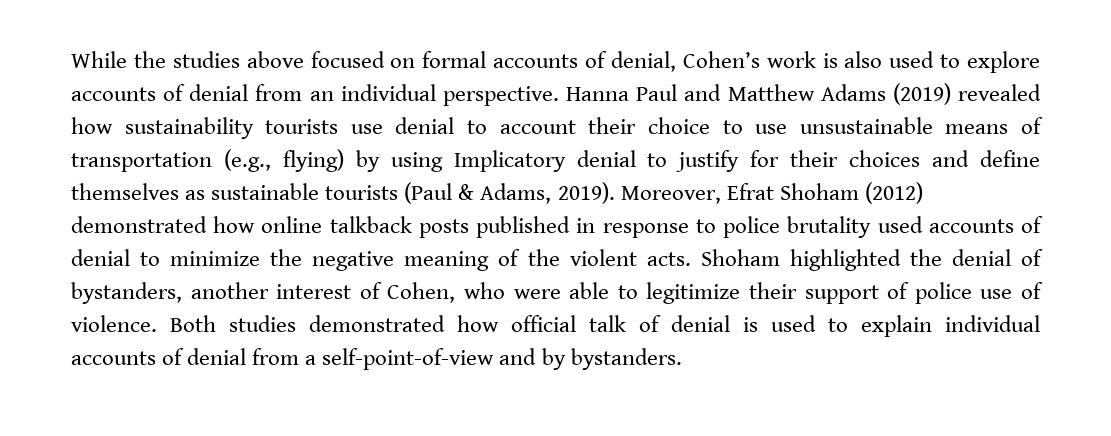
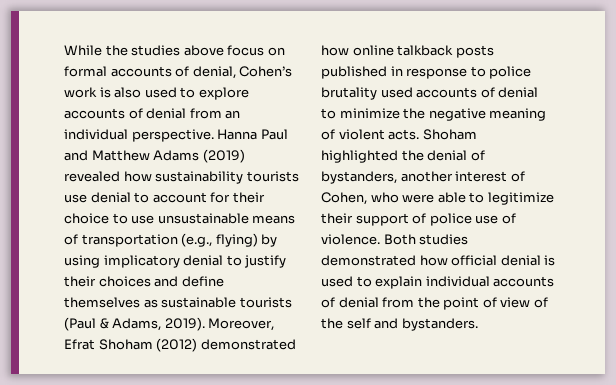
[310,51,385,68] focused -> [227,45,265,56] focus
(576, 127) none -> [210,192,231,203] for
[453,150,566,172] Implicatory -> [103,255,180,268] implicatory
[750,150,780,167] for -> (287, 261) none
[527,249,560,266] the -> (335, 134) none
[589,315,661,332] talk of -> (498, 260) none
[305,348,566,370] a self-point-of-view and by -> [417,297,548,310] [321,318,399,329] the point of view of the self and

